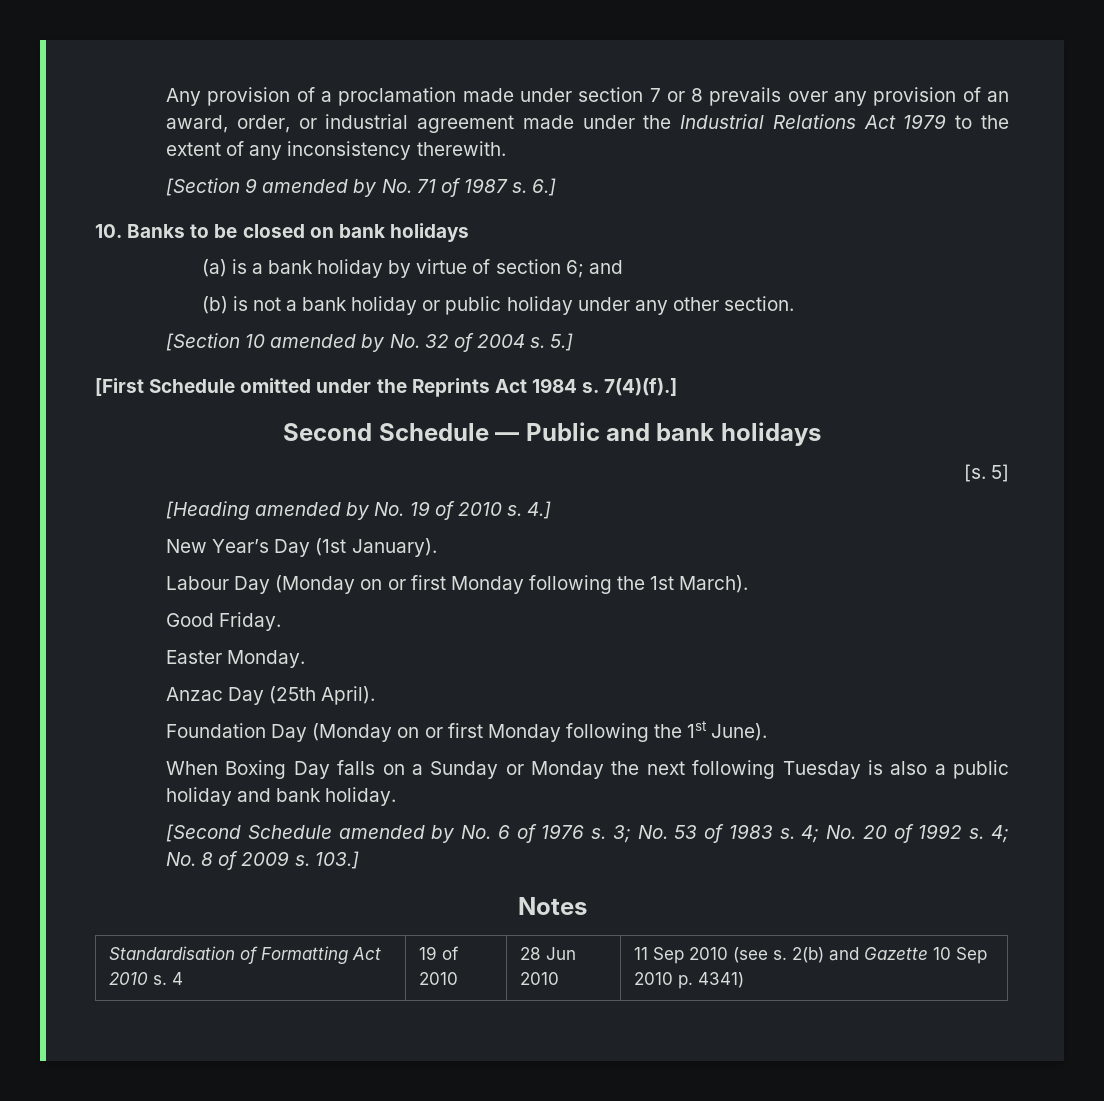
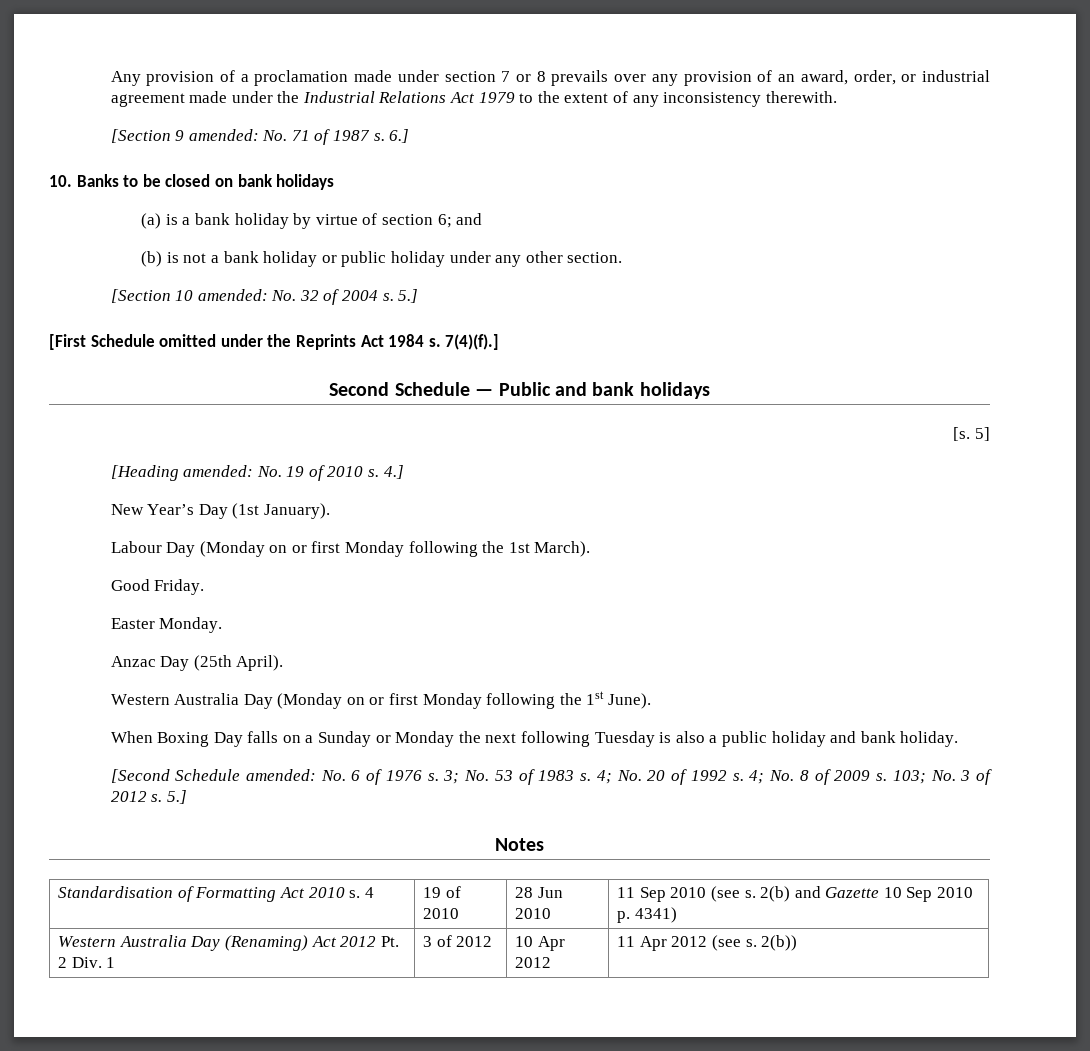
[262,179,378,197] amended by -> [188,129,259,141] amended:
[270,334,386,352] amended by -> [197,289,268,301] amended:
[255,502,371,520] amended by -> [183,465,254,477] amended:
[166,723,267,738] Foundation -> [110,693,240,705] Western Australia
[338,825,456,843] amended by -> [245,769,316,781] amended:
[314,851,359,869] 103.] -> [892,769,992,785] [110,790,187,804] 103; No. 3 of 2012 s. 5.]
(744, 980) none -> [58,935,399,951] [58,957,116,968] [423,935,493,947] [515,936,565,951] [515,957,552,968] [617,935,798,951] // Western Australia Day (Renaming) Act 2012 Pt. 2 Div. 1 | 3 of 2012 | 10 Apr 2012 | 11 Apr 2012 (see s. 2(b))

